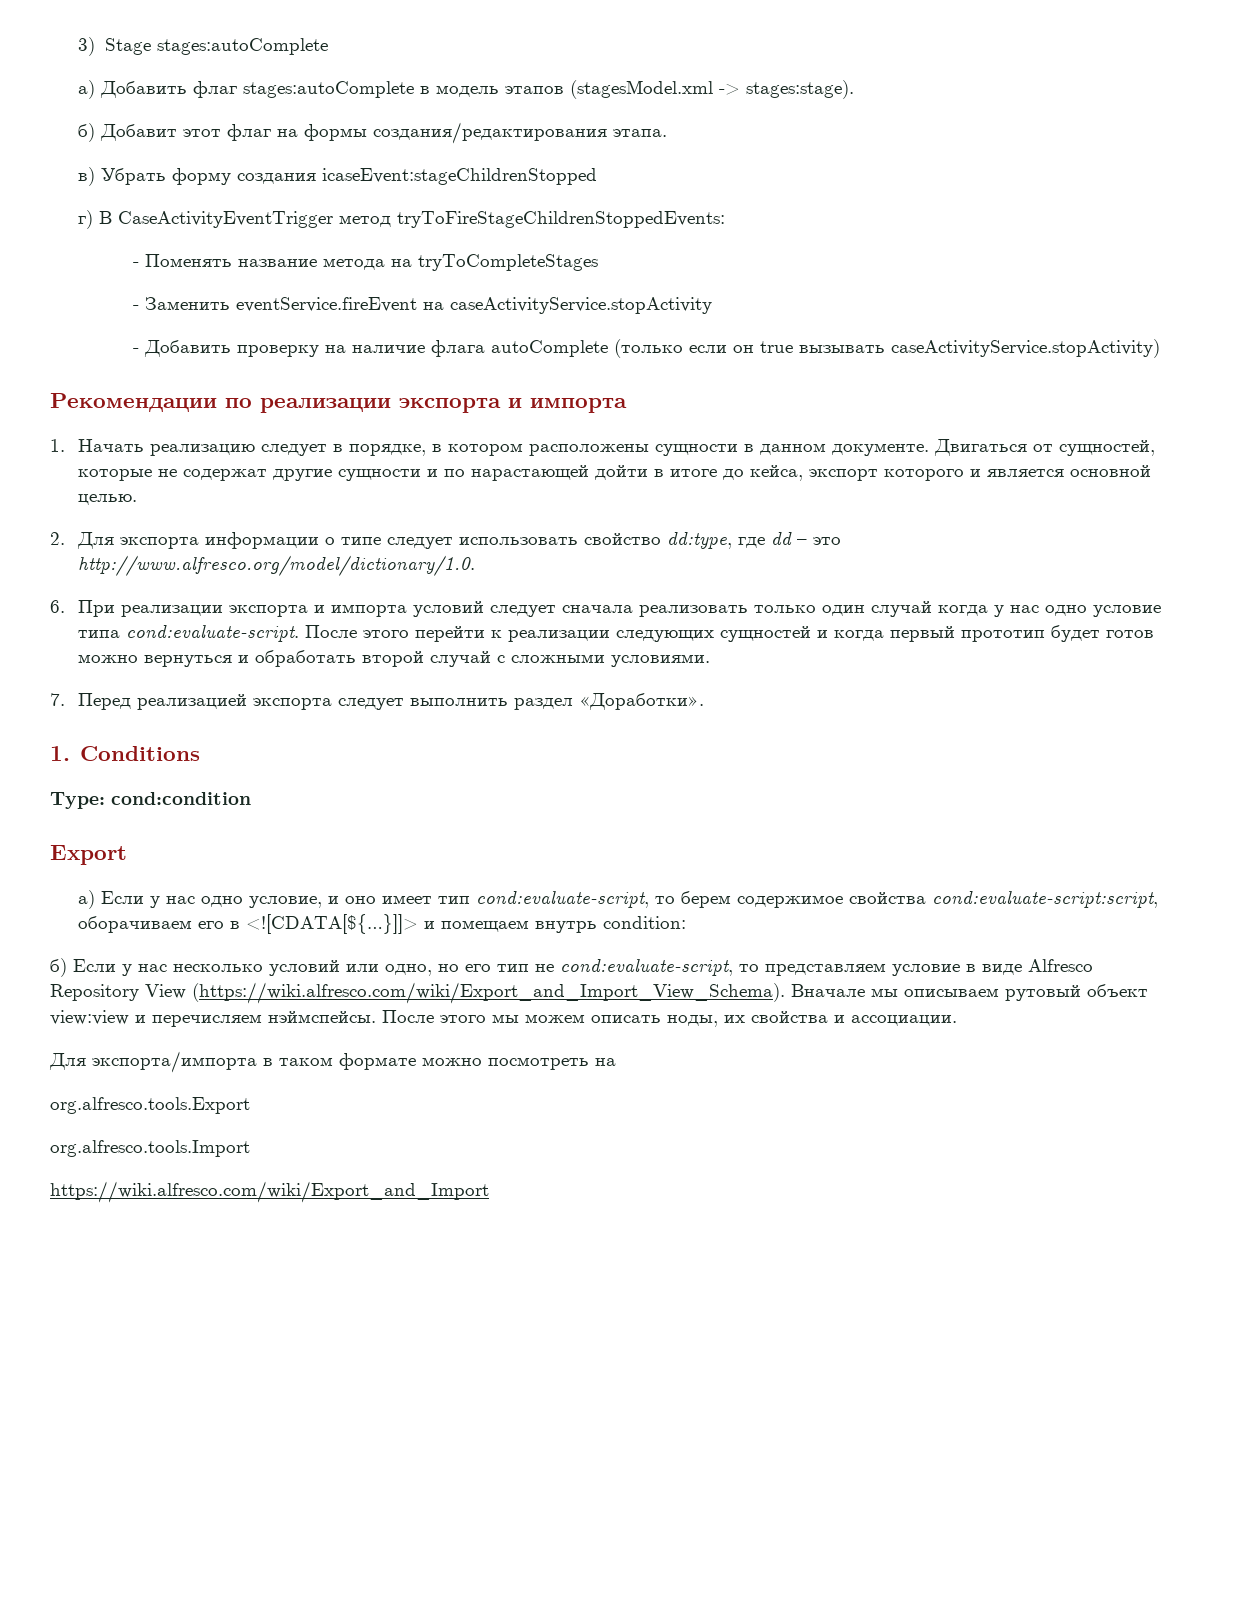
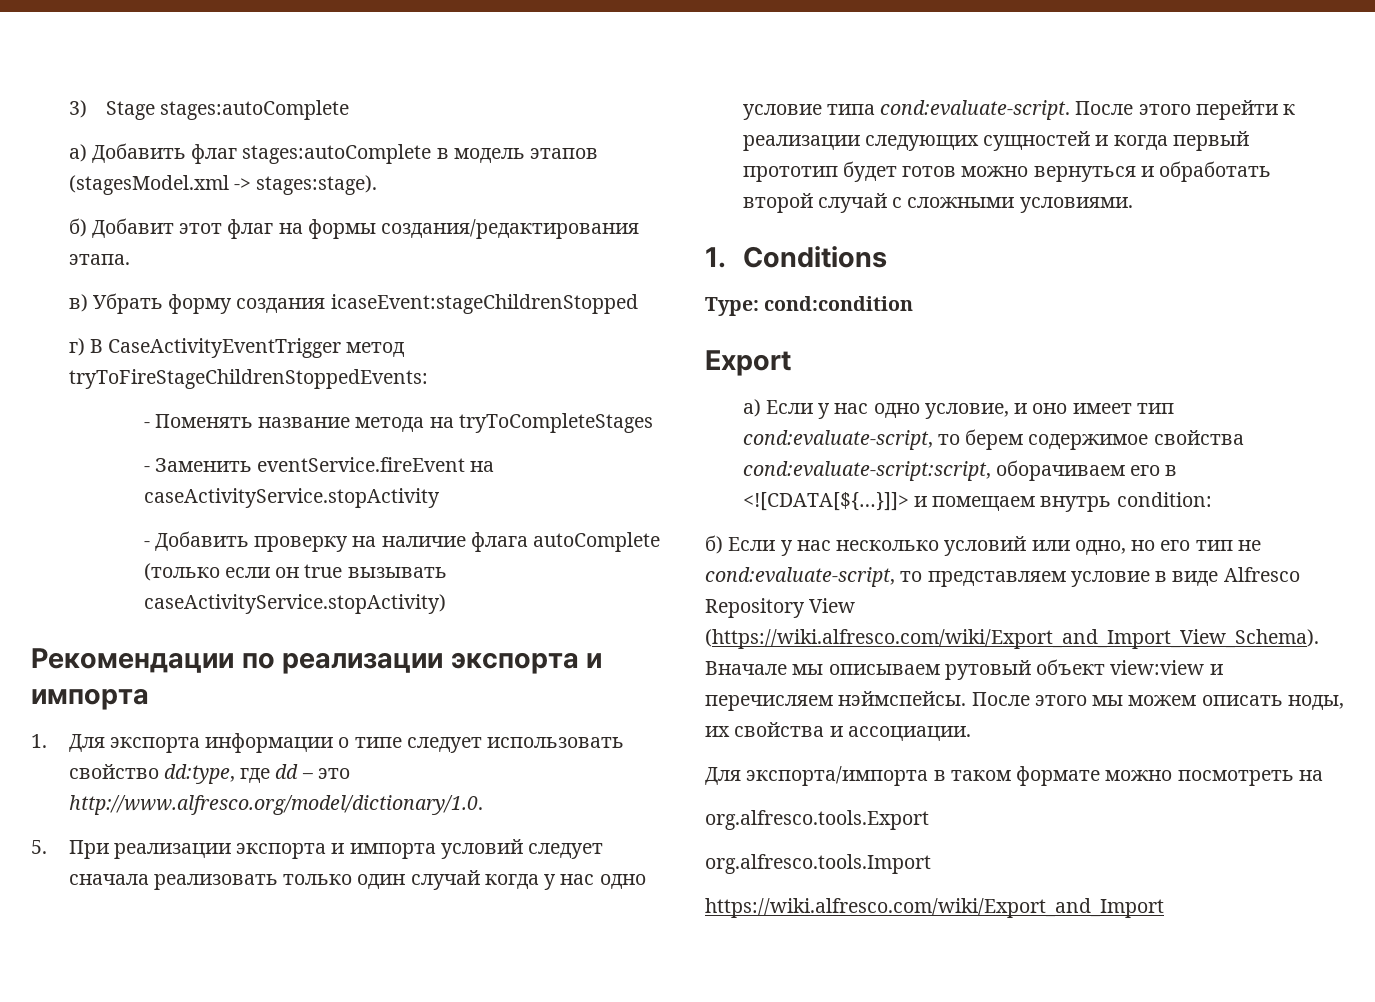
[77,439,1155,456] [77,465,1151,481] [77,494,137,505] [50,532,65,545] Начать реализацию следует в порядке, в котором расположены сущности в данном документе. Двигаться от сущностей, которые не содержат другие сущности и по нарастающей дойти в итоге до кейса, экспорт которого и является основной целью. // 2. -> (47, 741) none
[50,600,65,613] 6. -> [31,840,47,854] 5.
[50,693,704,710] // 7. Перед реализацией экспорта следует выполнить раздел «Доработки». -> (1133, 205) none

